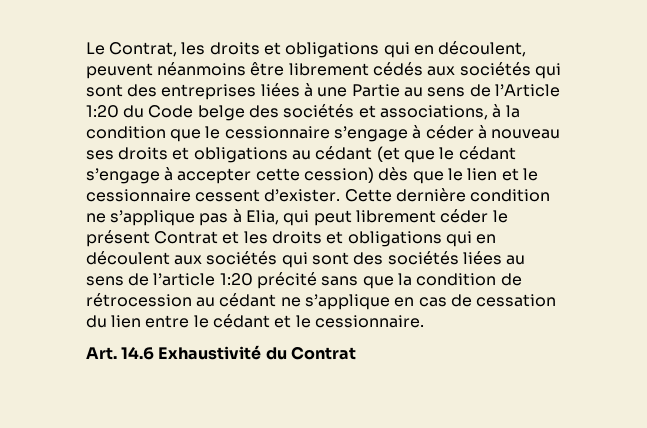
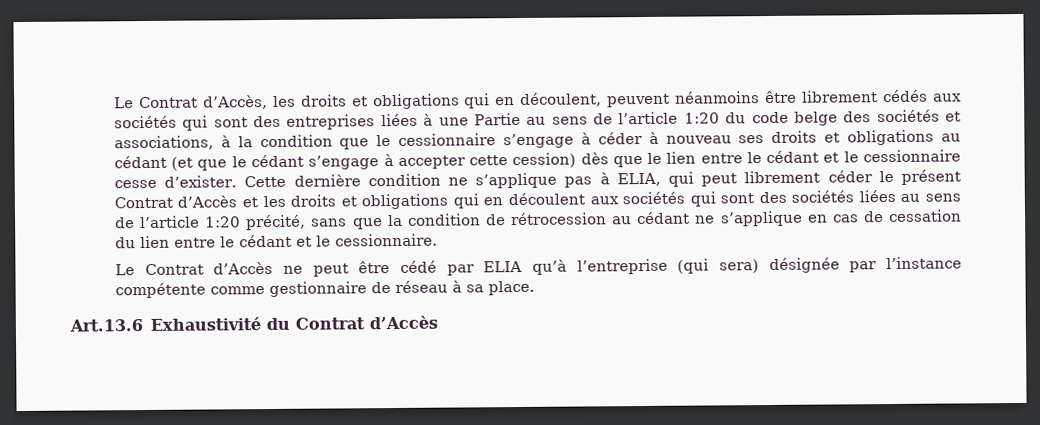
[85,42,178,57] Le Contrat, -> [113,95,268,110] Le Contrat d’Accès,
[494,84,560,97] l’Article -> [618,111,679,125] l’article
[148,105,194,118] Code -> [751,111,789,124] code
(498, 174) none -> [700,150,820,164] entre le cédant
[195,189,261,202] cessent -> [113,179,157,189] cesse
[246,210,280,225] Elia, -> [616,172,661,187] ELIA,
(219, 237) none -> [177,195,238,208] d’Accès
[257,272,318,289] précité -> [246,214,307,231] précité,
[85,346,155,360] Art. 14.6 -> [114,256,963,277] [114,280,535,299] [69,319,143,332] Le Contrat d’Accès ne peut être cédé par ELIA qu’à l’entreprise (qui sera) désignée par l’instance compétente comme gestionnaire de réseau à sa place. // Art.13.6
(357, 353) none -> [368,315,438,330] d’Accès

